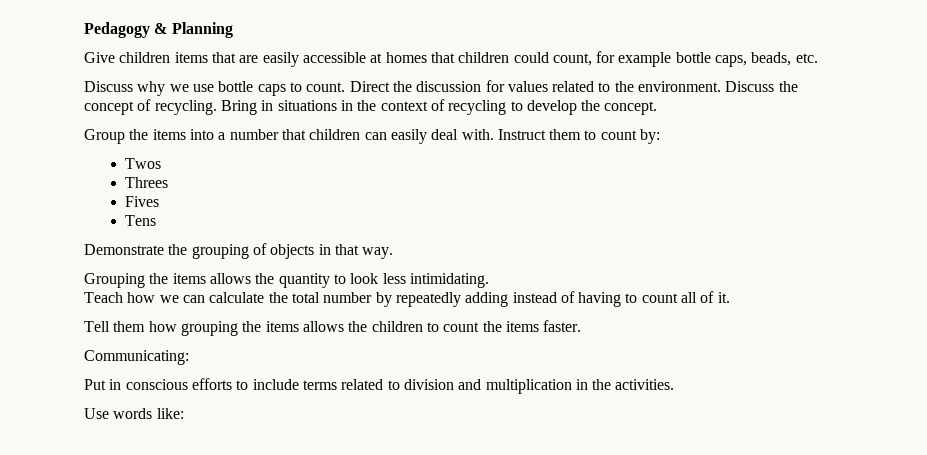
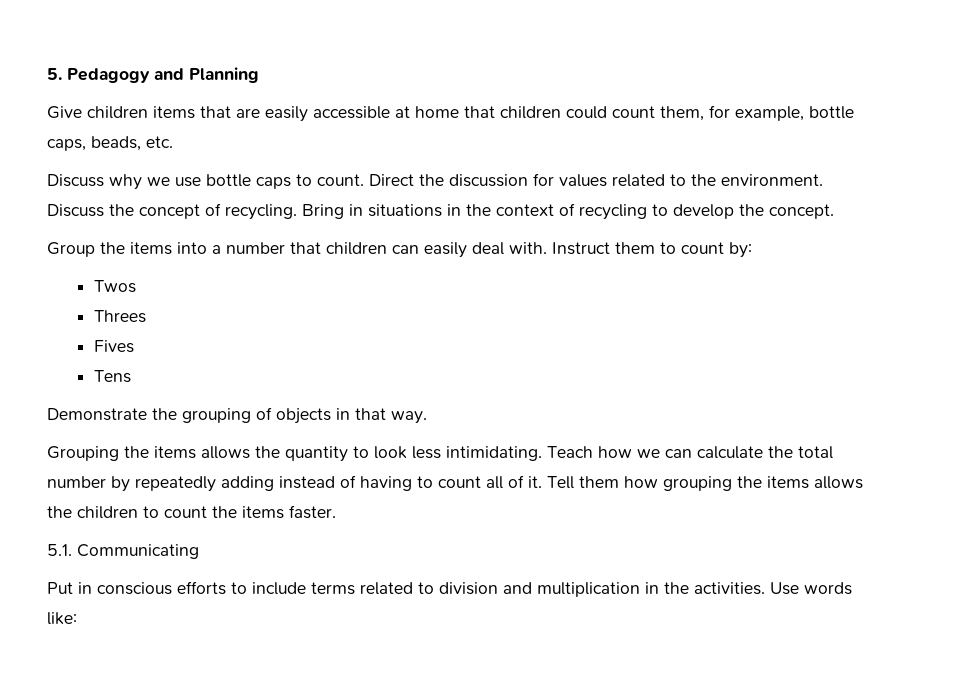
[84,22,168,38] Pedagogy & -> [47,68,184,83] 5. Pedagogy and
[385,52,427,63] homes -> [415,106,459,118] home
[552,51,672,67] count, for example -> [612,105,804,121] count them, for example,
(489, 280) // -> (542, 453) none
(730, 297) // -> (542, 482) none
[84,350,189,365] Communicating: -> [47,544,199,559] 5.1. Communicating
(675, 384) // -> (765, 588) none

